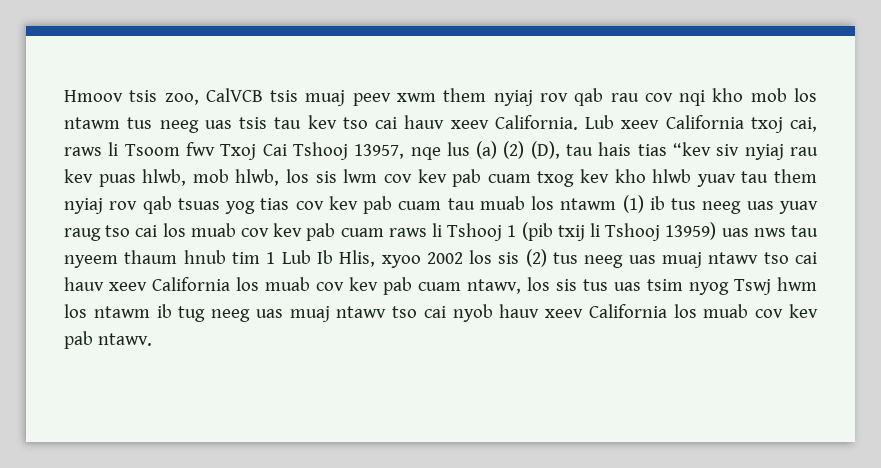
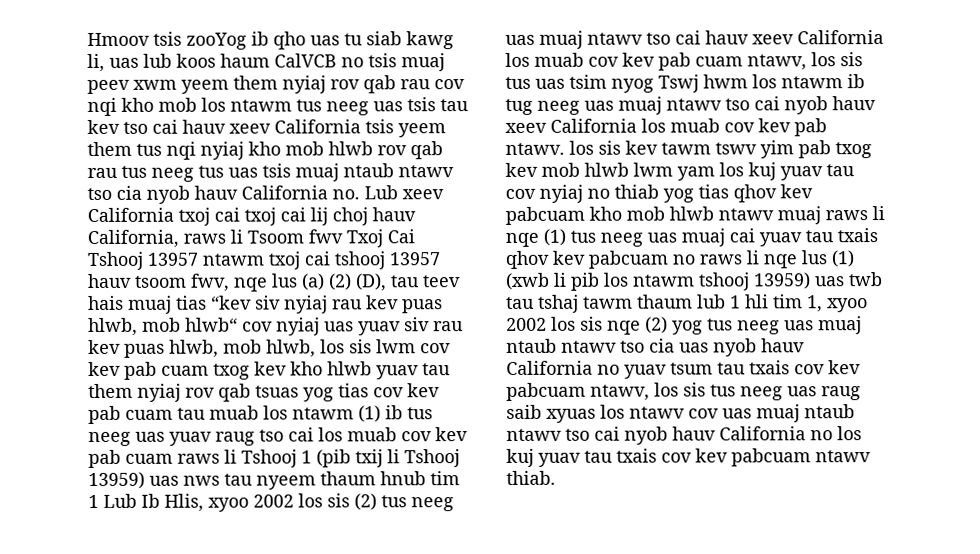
[164,88,263,105] zoo, CalVCB -> [186,31,454,50] [87,53,364,72] zooYog ib qho uas tu siab kawg li, uas lub koos haum CalVCB no
(437, 97) none -> [181,79,229,94] yeem
[494,115,817,133] California. Lub xeev California txoj cai, -> [274,119,446,138] [87,141,443,160] [87,163,454,182] [87,185,444,204] [87,207,416,226] [87,229,179,248] California tsis yeem them tus nqi nyiaj kho mob hlwb rov qab rau tus neeg tus uas tsis muaj ntaub ntawv tso cia nyob hauv California no. Lub xeev California txoj cai txoj cai lij choj hauv California,
[354,144,405,159] 13957, -> [147,251,440,270] [87,273,230,292] 13957 ntawm txoj cai tshooj 13957 hauv tsoom fwv,
[598,142,632,156] hais -> [422,275,461,288] [88,295,172,314] teev hais muaj
(229, 176) none -> [185,317,464,336] [88,339,262,358] hlwb“ cov nyiaj uas yuav siv rau kev puas hlwb, mob
(152, 339) none -> [569,140,872,159] [505,162,855,181] [505,184,813,203] [505,206,885,225] [505,228,878,247] [505,250,854,269] [505,272,883,291] [506,294,868,313] [506,316,862,335] [506,338,805,357] [506,360,861,379] [506,382,861,401] [506,404,855,423] [506,426,862,445] [506,448,871,467] [506,470,556,485] los sis kev tawm tswv yim pab txog kev mob hlwb lwm yam los kuj yuav tau cov nyiaj no thiab yog tias qhov kev pabcuam kho mob hlwb ntawv muaj raws li nqe (1) tus neeg uas muaj cai yuav tau txais qhov kev pabcuam no raws li nqe lus (1) (xwb li pib los ntawm tshooj 13959) uas twb tau tshaj tawm thaum lub 1 hli tim 1, xyoo 2002 los sis nqe (2) yog tus neeg uas muaj ntaub ntawv tso cia uas nyob hauv California no yuav tsum tau txais cov kev pabcuam ntawv, los sis tus neeg uas raug saib xyuas los ntawv cov uas muaj ntaub ntawv tso cai nyob hauv California no los kuj yuav tau txais cov kev pabcuam ntawv thiab.

